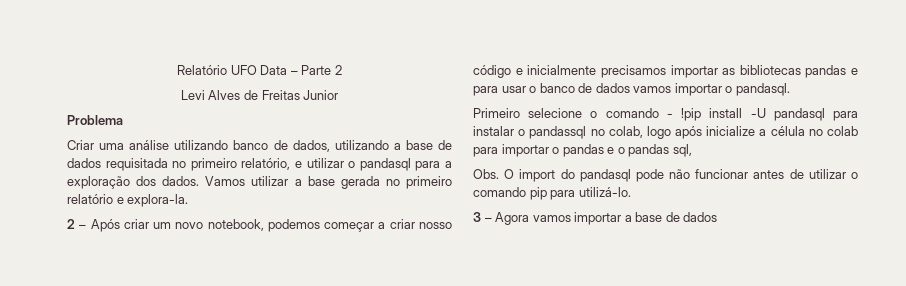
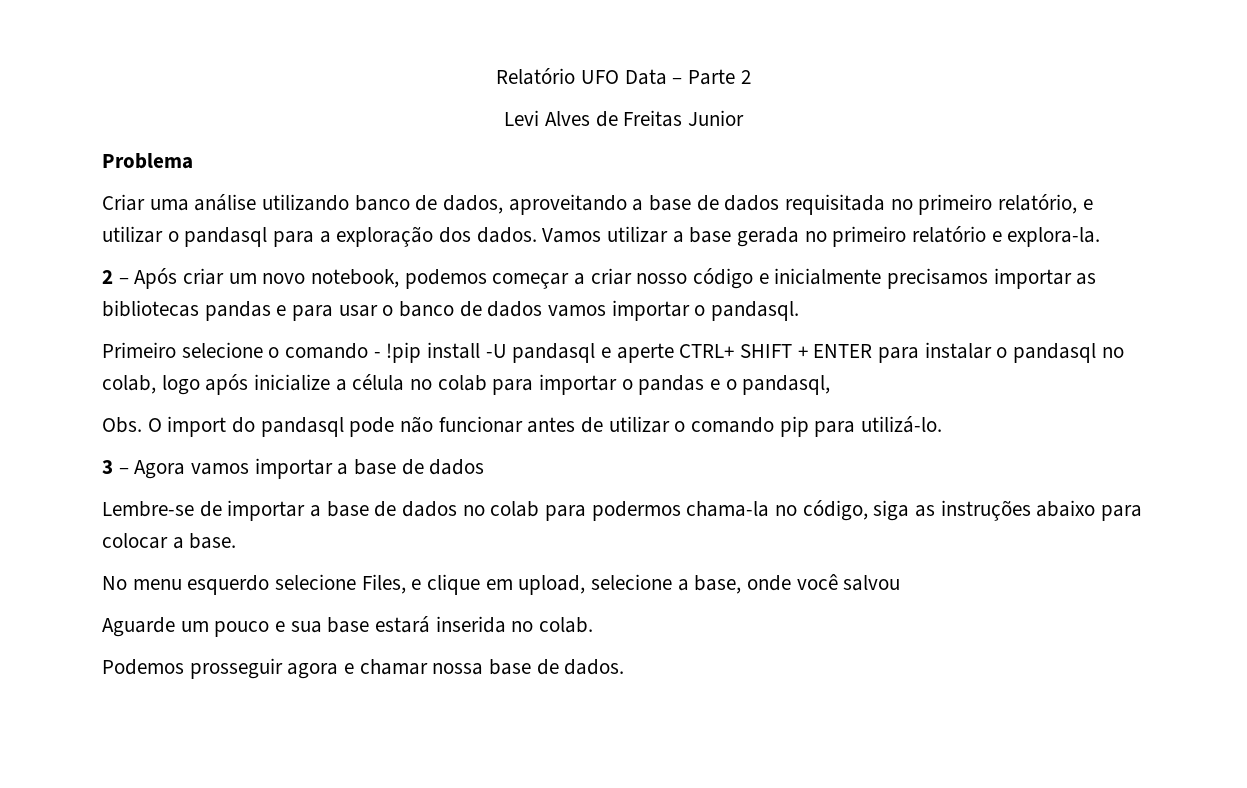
[334,140,389,150] utilizando -> [508,194,627,215] aproveitando
(825, 114) none -> [601,343,873,363] e aperte CTRL+ SHIFT + ENTER
[529,126,587,139] pandassql -> [1013,343,1097,363] pandasql
[628,144,692,157] pandas sql, -> [742,375,831,395] pandasql,
(718, 217) none -> [102,500,1143,521] [102,533,237,549] [102,574,901,595] [102,616,594,637] [102,658,625,679] // Lembre-se de importar a base de dados no colab para podermos chama-la no código, siga as instruções abaixo para colocar a base. // No menu esquerdo selecione Files, e clique em upload, selecione a base, onde você salvou // Aguarde um pouco e sua base estará inserida no colab. // Podemos prosseguir agora e chamar nossa base de dados.

